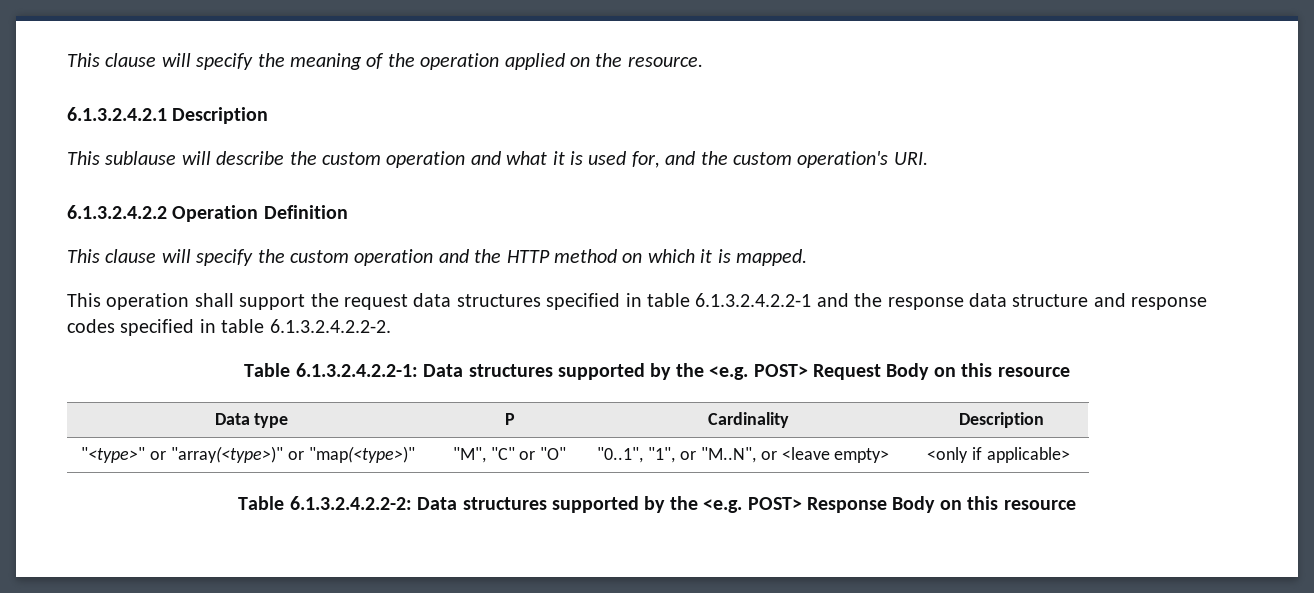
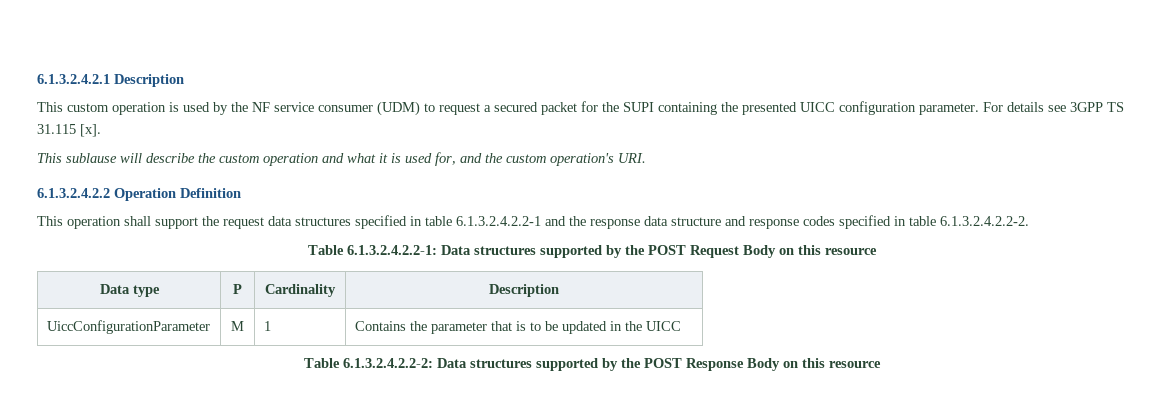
[67,53,703,70] [67,107,269,124] This clause will specify the meaning of the operation applied on the resource. // 6.1.3.2.4.2.1 Description -> [37,74,184,87] [37,101,1124,116] [37,124,101,137] 6.1.3.2.4.2.1 Description // This custom operation is used by the NF service consumer (UDM) to request a secured packet for the SUPI containing the presented UICC configuration parameter. For details see 3GPP TS 31.115 [x].
[67,249,807,266] // This clause will specify the custom operation and the HTTP method on which it is mapped. -> (241, 193) none
[709,364,808,380] <e.g. POST> -> [647,245,686,255] POST
[81,446,415,463] [452,447,567,463] [597,447,890,463] [927,447,1071,463] "<type>" or "array(<type>)" or "map(<type>)" | "M", "C" or "O" | "0..1", "1", or "M..N", or <leave empty> | <only if applicable> -> [46,320,210,334] [231,321,244,331] [263,321,271,331] [354,321,681,334] UiccConfigurationParameter | M | 1 | Contains the parameter that is to be updated in the UICC
[703,497,802,513] <e.g. POST> -> [643,358,682,368] POST

